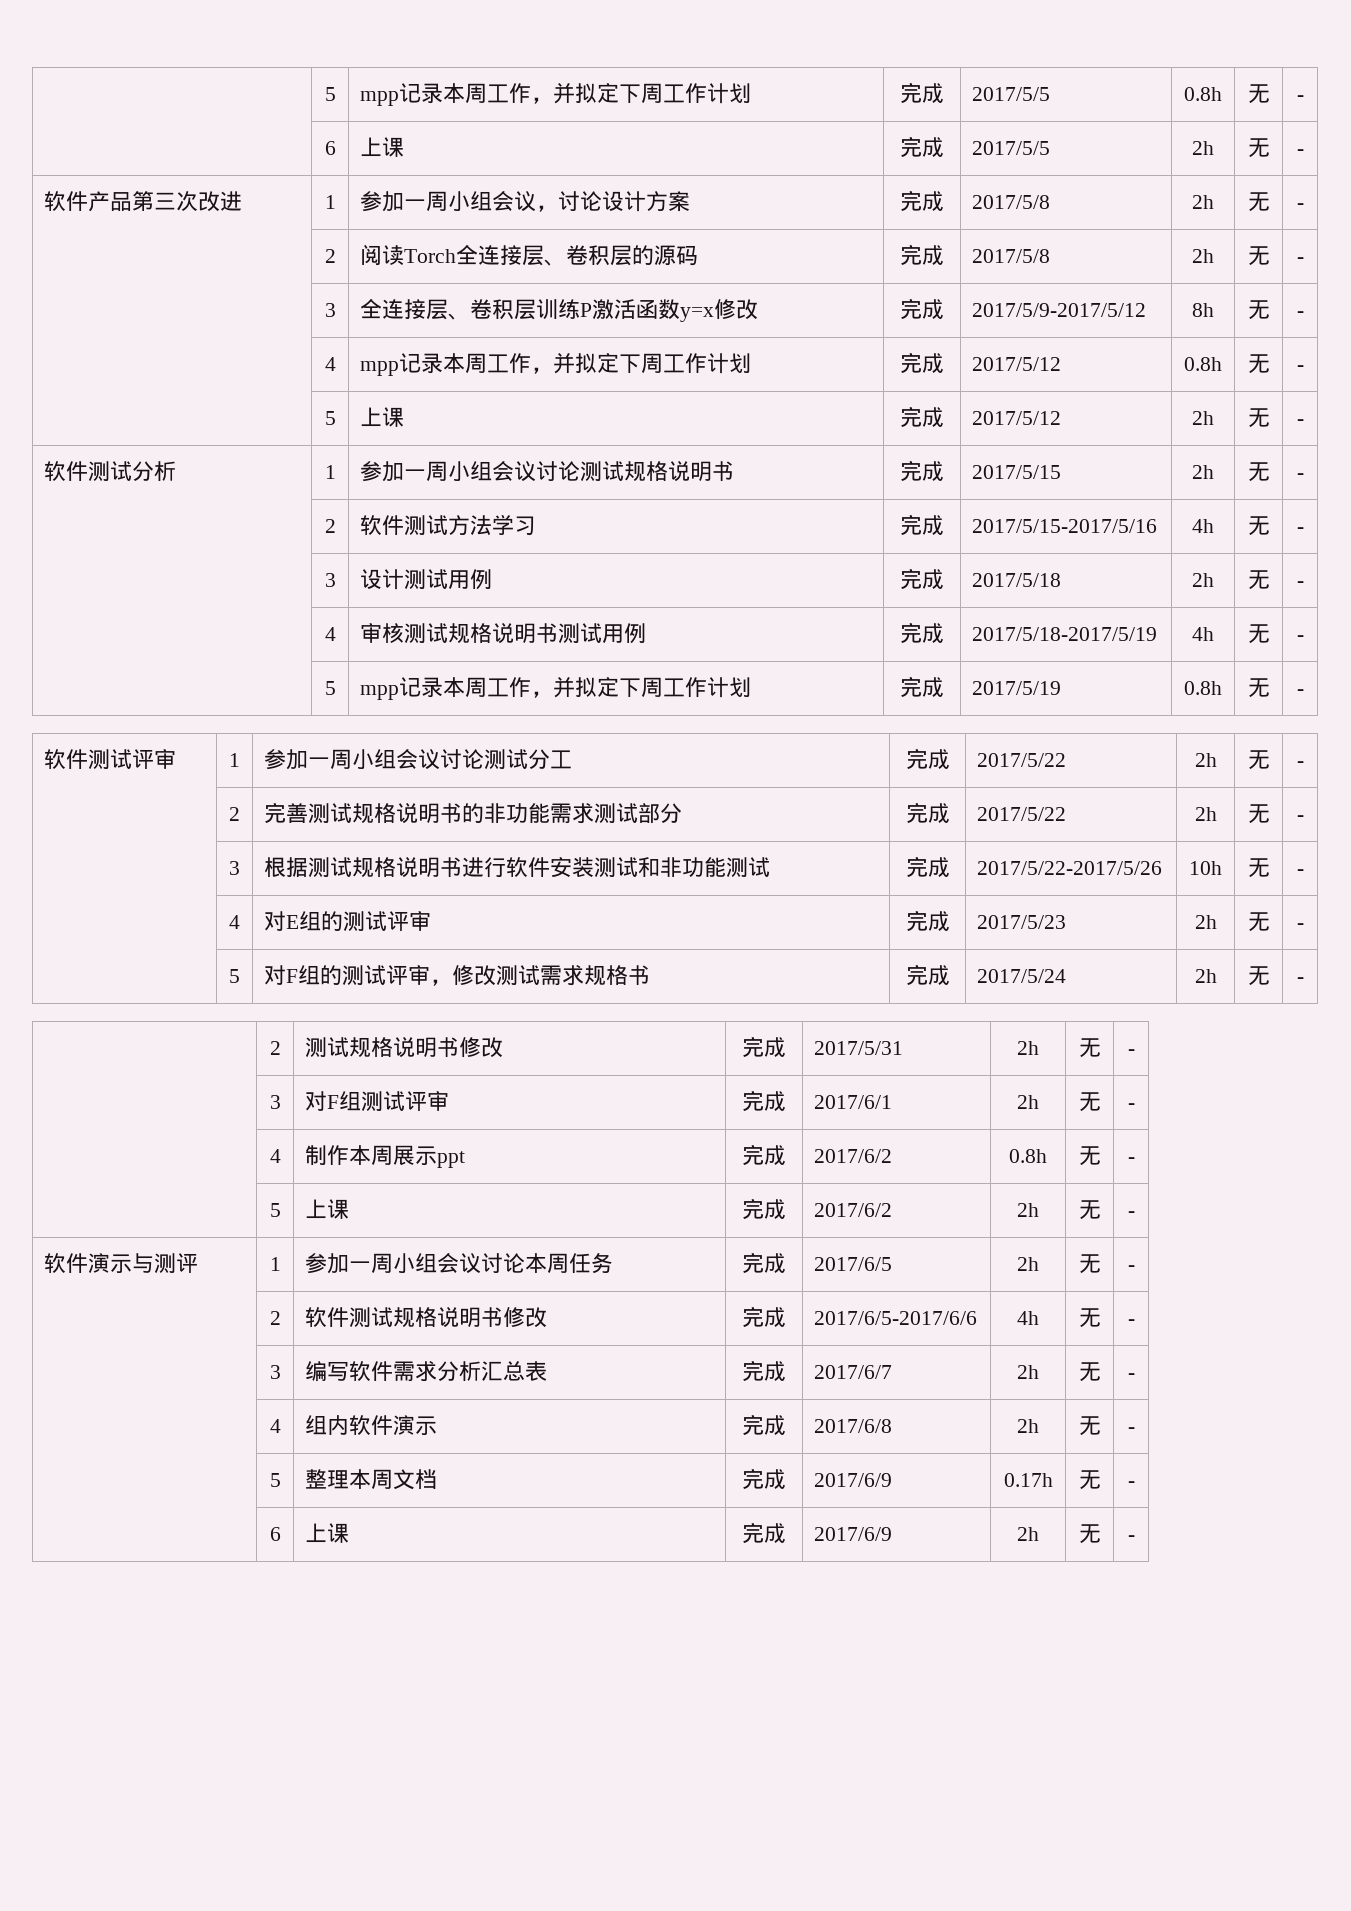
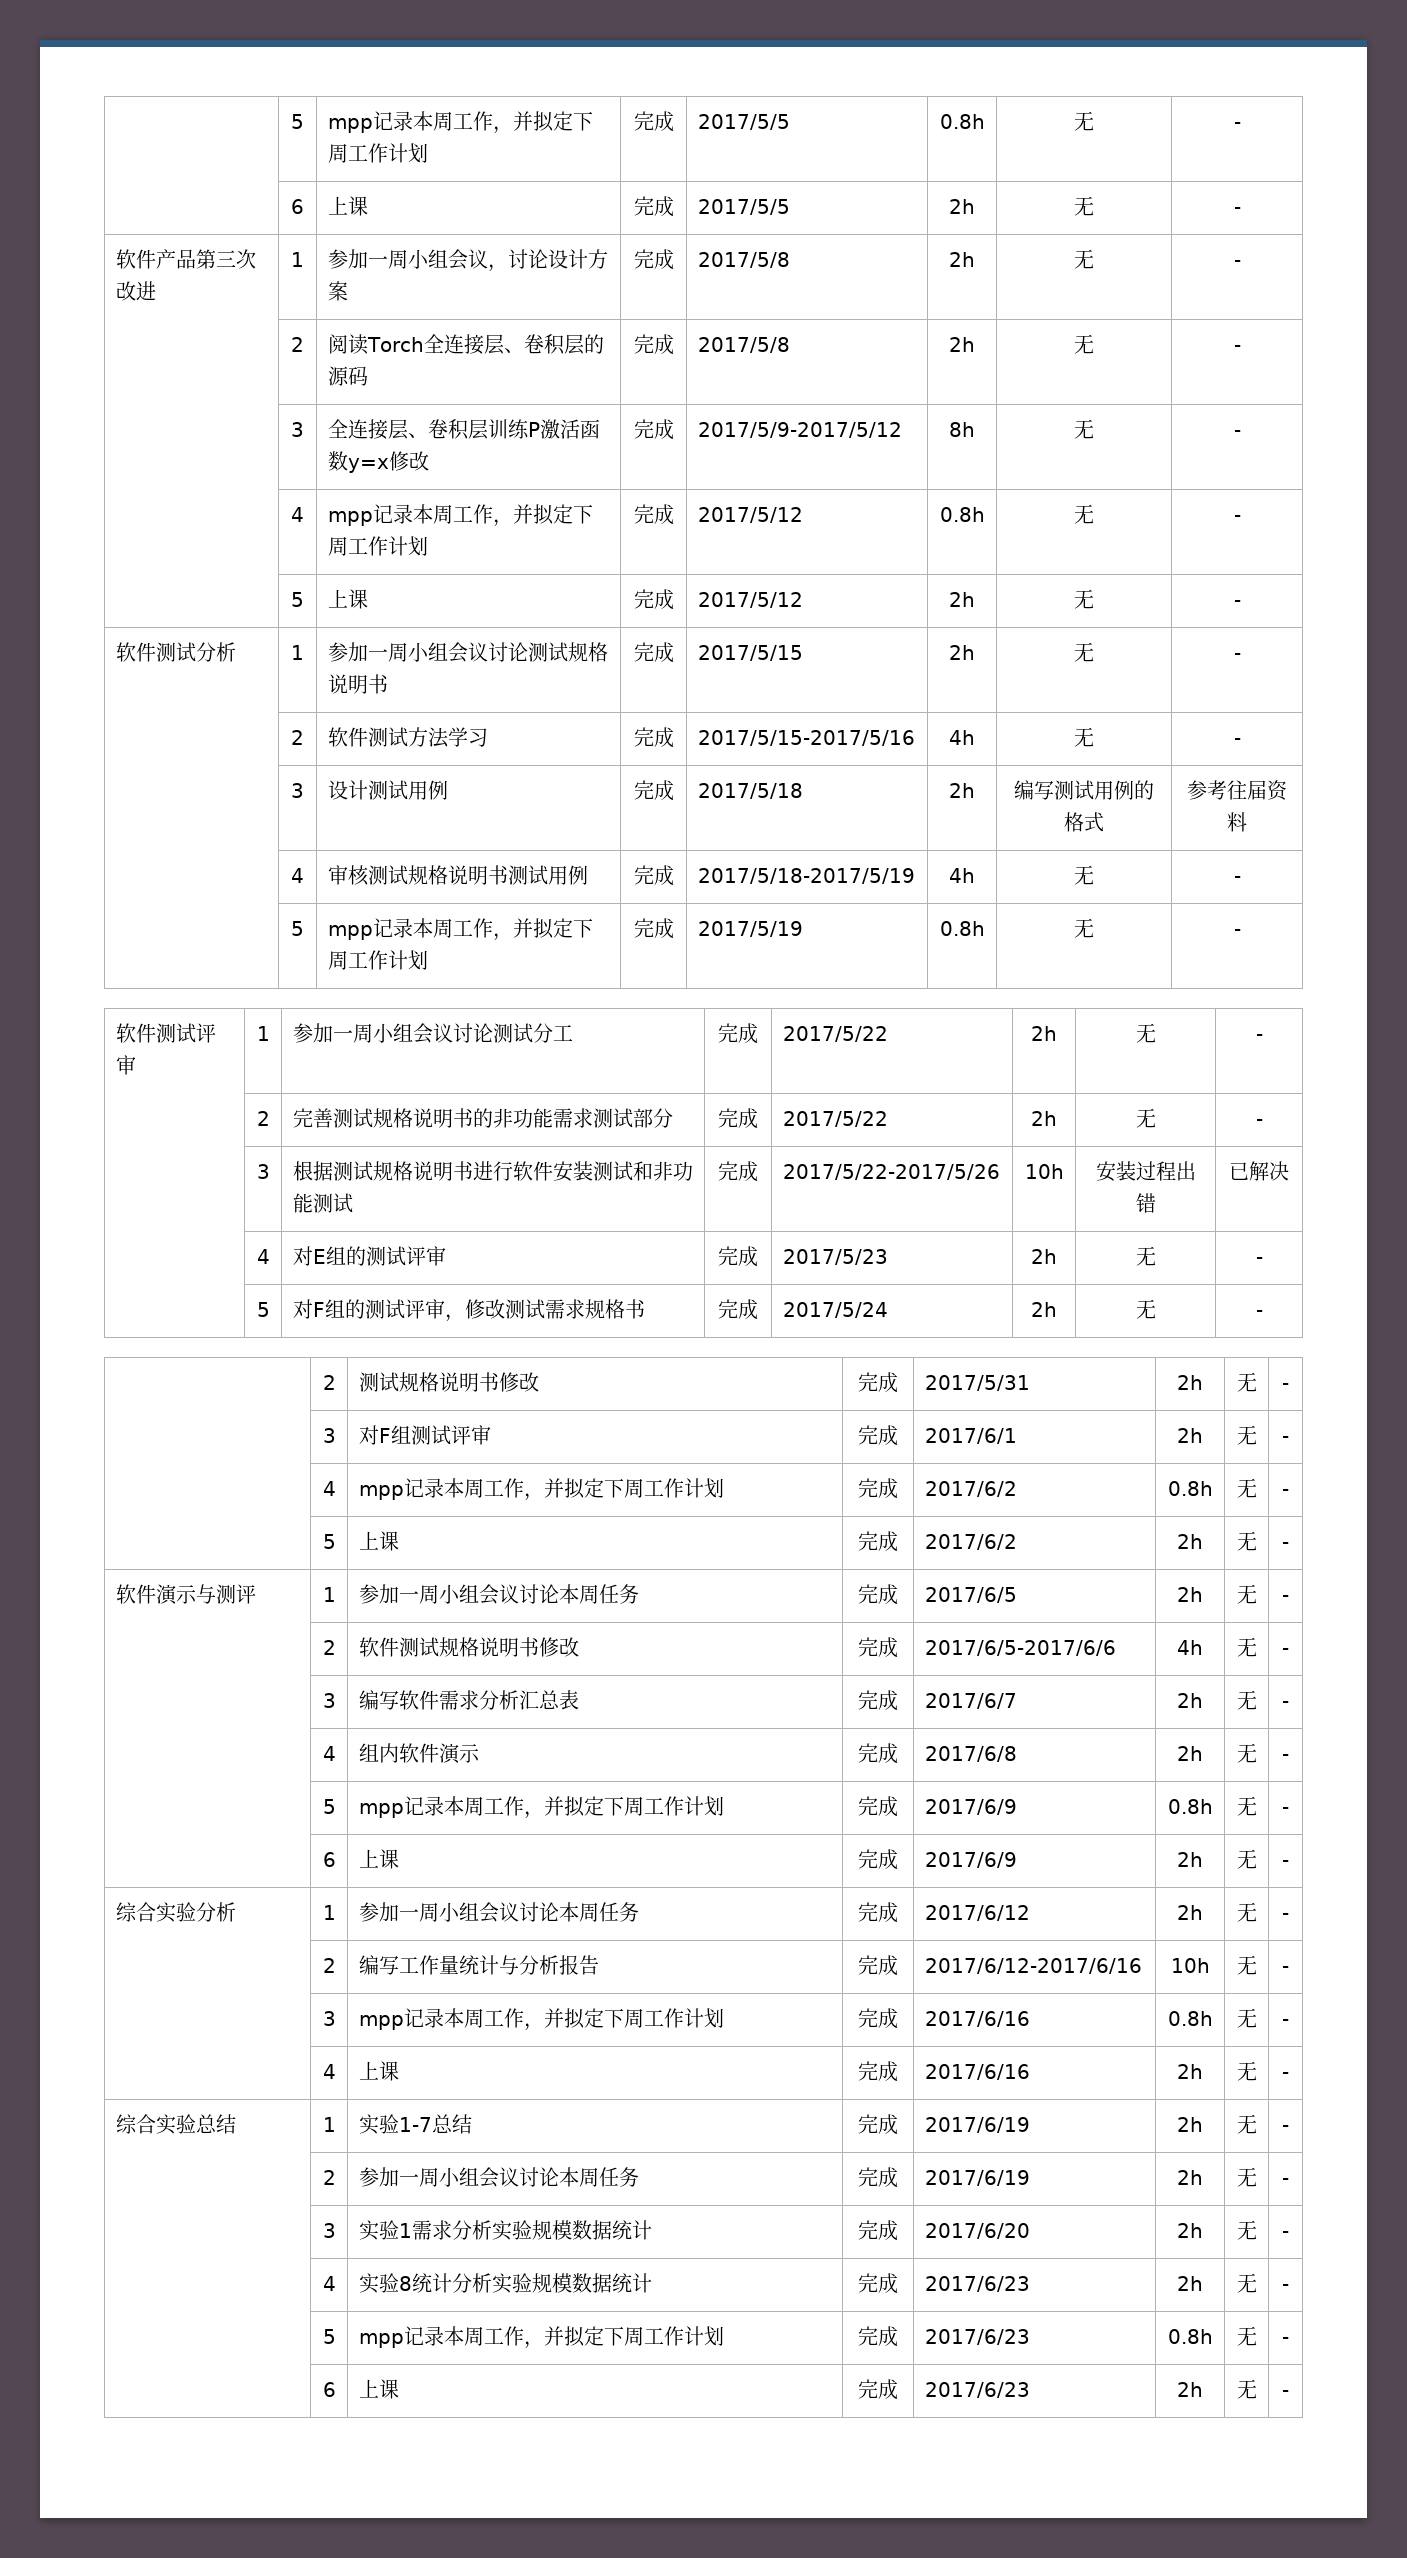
[1247,570,1270,590] [1296,581,1304,587] 无 | - -> [1014,780,1154,800] [1064,812,1104,832] [1187,780,1288,801] [1227,812,1247,832] 编写测试用例的格式 | 参考往届资料
[1247,858,1270,878] [1296,869,1304,875] 无 | - -> [1095,1161,1196,1182] [1135,1193,1156,1213] [1229,1161,1289,1181] 安装过程出错 | 已解决
[305,1145,466,1168] 制作本周展示ppt -> [358,1478,724,1501] mpp记录本周工作，并拟定下周工作计划
[305,1469,438,1490] [742,1468,786,1489] [814,1473,893,1487] [1003,1473,1053,1487] 整理本周文档 | 完成 | 2017/6/9 | 0.17h -> [358,1796,724,1819] [858,1796,898,1817] [924,1799,1017,1815] [1167,1799,1213,1814] mpp记录本周工作，并拟定下周工作计划 | 完成 | 2017/6/9 | 0.8h
(1135, 1538) none -> [115,1902,236,1923] [322,1905,336,1920] [358,1902,639,1923] [858,1902,898,1923] [924,1905,1030,1921] [1177,1905,1203,1920] [1236,1902,1257,1922] [1282,1913,1289,1920] [322,1958,336,1973] [358,1955,599,1975] [858,1955,898,1976] [924,1958,1142,1974] [1170,1958,1210,1973] [1236,1955,1257,1975] [1282,1966,1289,1973] [322,2011,336,2026] [358,2008,724,2031] [858,2008,898,2029] [924,2011,1030,2027] [1167,2011,1213,2026] [1236,2008,1257,2028] [1282,2019,1289,2026] [322,2064,336,2079] [358,2061,399,2081] [858,2061,898,2082] [924,2064,1030,2080] [1177,2064,1203,2079] [1236,2061,1257,2081] [1282,2072,1289,2079] [115,2114,236,2135] [322,2117,336,2132] [358,2114,472,2135] [858,2114,898,2135] [924,2117,1030,2133] [1177,2117,1203,2132] [1236,2114,1257,2134] [1282,2125,1289,2132] [322,2170,336,2185] [358,2167,639,2188] [858,2167,898,2188] [924,2170,1030,2186] [1177,2170,1203,2185] [1236,2167,1257,2187] [1282,2178,1289,2185] [322,2223,336,2238] [358,2220,652,2241] [858,2220,898,2241] [924,2223,1030,2239] [1177,2223,1203,2238] [1236,2220,1257,2240] [1282,2231,1289,2238] [322,2276,336,2291] [358,2273,652,2294] [858,2273,898,2294] [924,2276,1030,2292] [1177,2276,1203,2291] [1236,2273,1257,2293] [1282,2284,1289,2291] [322,2329,336,2344] [358,2326,724,2349] [858,2326,898,2347] [924,2329,1030,2345] [1167,2329,1213,2344] [1236,2326,1257,2346] [1282,2337,1289,2344] [322,2382,336,2397] [358,2379,399,2399] [858,2379,898,2400] [924,2382,1030,2398] [1177,2382,1203,2397] [1236,2379,1257,2399] [1282,2390,1289,2397] // 综合实验分析 | 1 | 参加一周小组会议讨论本周任务 | 完成 | 2017/6/12 | 2h | 无 | - // | 2 | 编写工作量统计与分析报告 | 完成 | 2017/6/12-2017/6/16 | 10h | 无 | - // | 3 | mpp记录本周工作，并拟定下周工作计划 | 完成 | 2017/6/16 | 0.8h | 无 | - // | 4 | 上课 | 完成 | 2017/6/16 | 2h | 无 | - // 综合实验总结 | 1 | 实验1-7总结 | 完成 | 2017/6/19 | 2h | 无 | - // | 2 | 参加一周小组会议讨论本周任务 | 完成 | 2017/6/19 | 2h | 无 | - // | 3 | 实验1需求分析实验规模数据统计 | 完成 | 2017/6/20 | 2h | 无 | - // | 4 | 实验8统计分析实验规模数据统计 | 完成 | 2017/6/23 | 2h | 无 | - // | 5 | mpp记录本周工作，并拟定下周工作计划 | 完成 | 2017/6/23 | 0.8h | 无 | - // | 6 | 上课 | 完成 | 2017/6/23 | 2h | 无 | -

